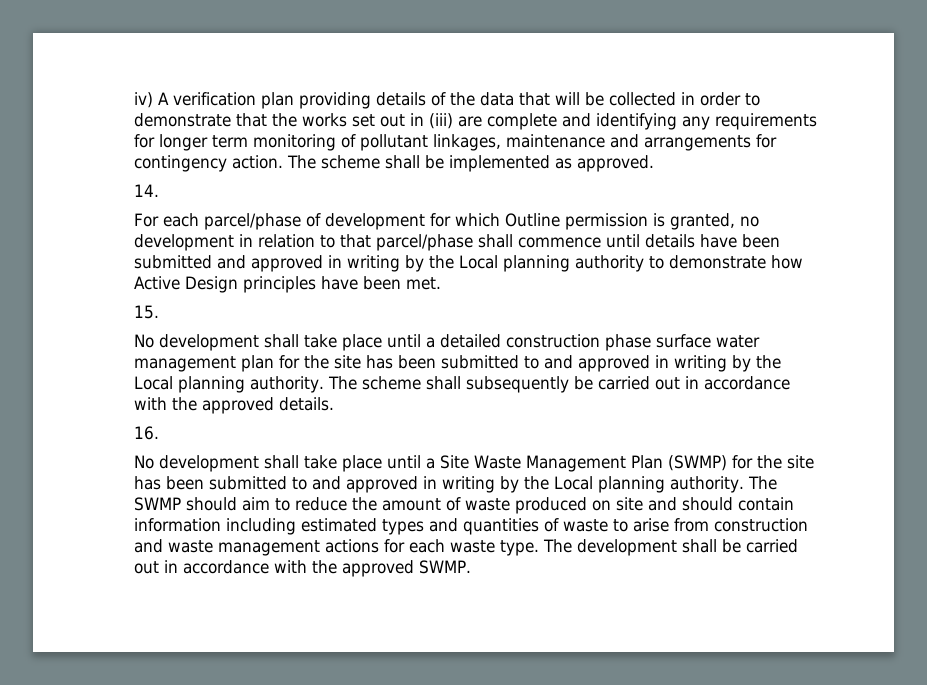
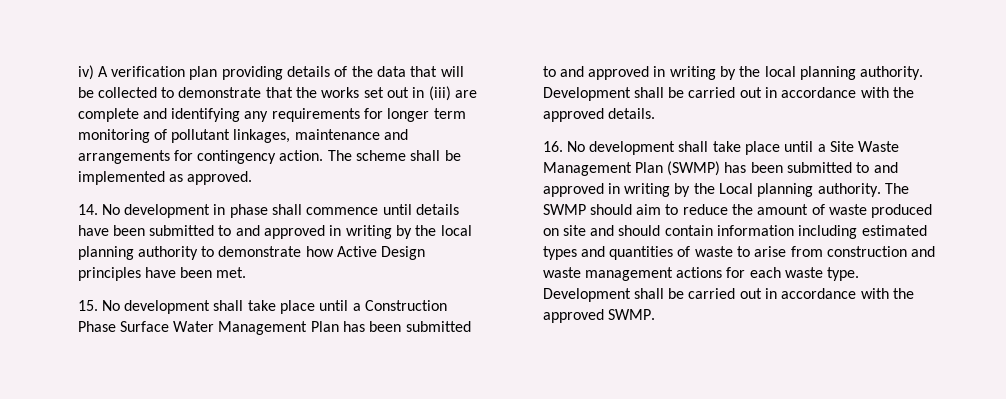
[681,92,742,106] in order -> (157, 92) none
[134,213,760,230] [134,234,474,251] // For each parcel/phase of development for which Outline permission is granted, no development in relation to that parcel/phase -> [101,204,268,218] No development in phase
[217,255,499,272] and approved in writing by the Local -> [218,225,472,239] to and approved in writing by the local
[134,334,761,351] [134,355,362,372] // No development shall take place until a detailed construction phase surface water management plan for the site -> [101,300,448,314] [77,321,339,335] No development shall take place until a Construction Phase Surface Water Management Plan
[134,376,570,393] Local planning authority. The scheme shall subsequently -> [764,66,924,80] [542,87,664,101] local planning authority. Development shall
(160, 433) // -> (563, 146) none
[732,455,815,469] for the site -> (721, 168) none
[543,539,678,556] The development -> [542,288,631,302] Development

